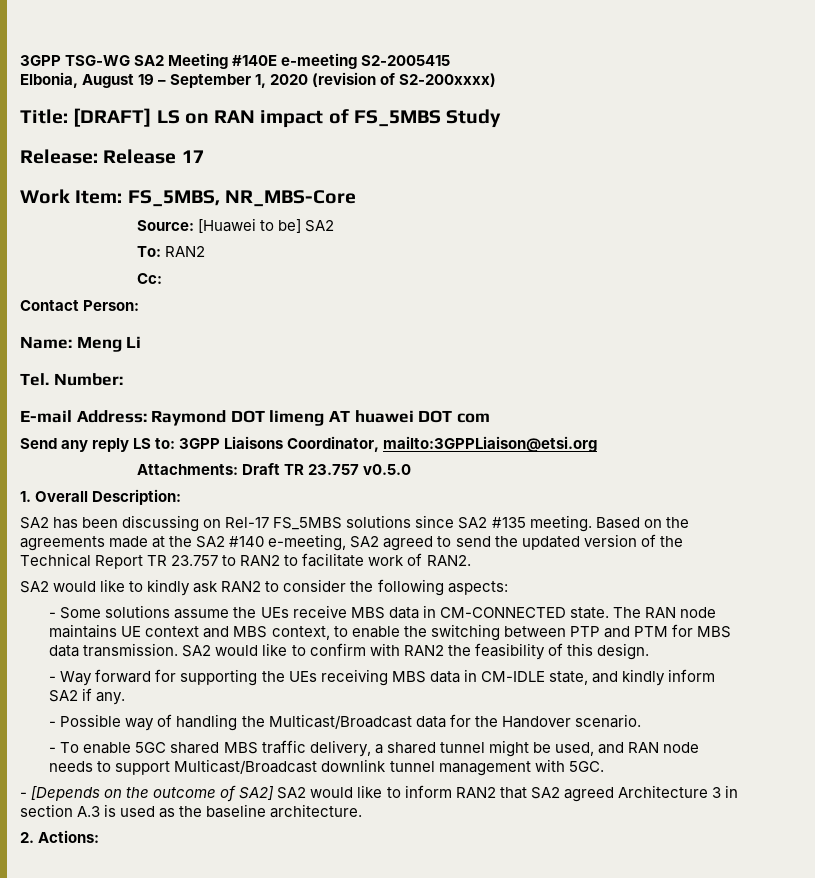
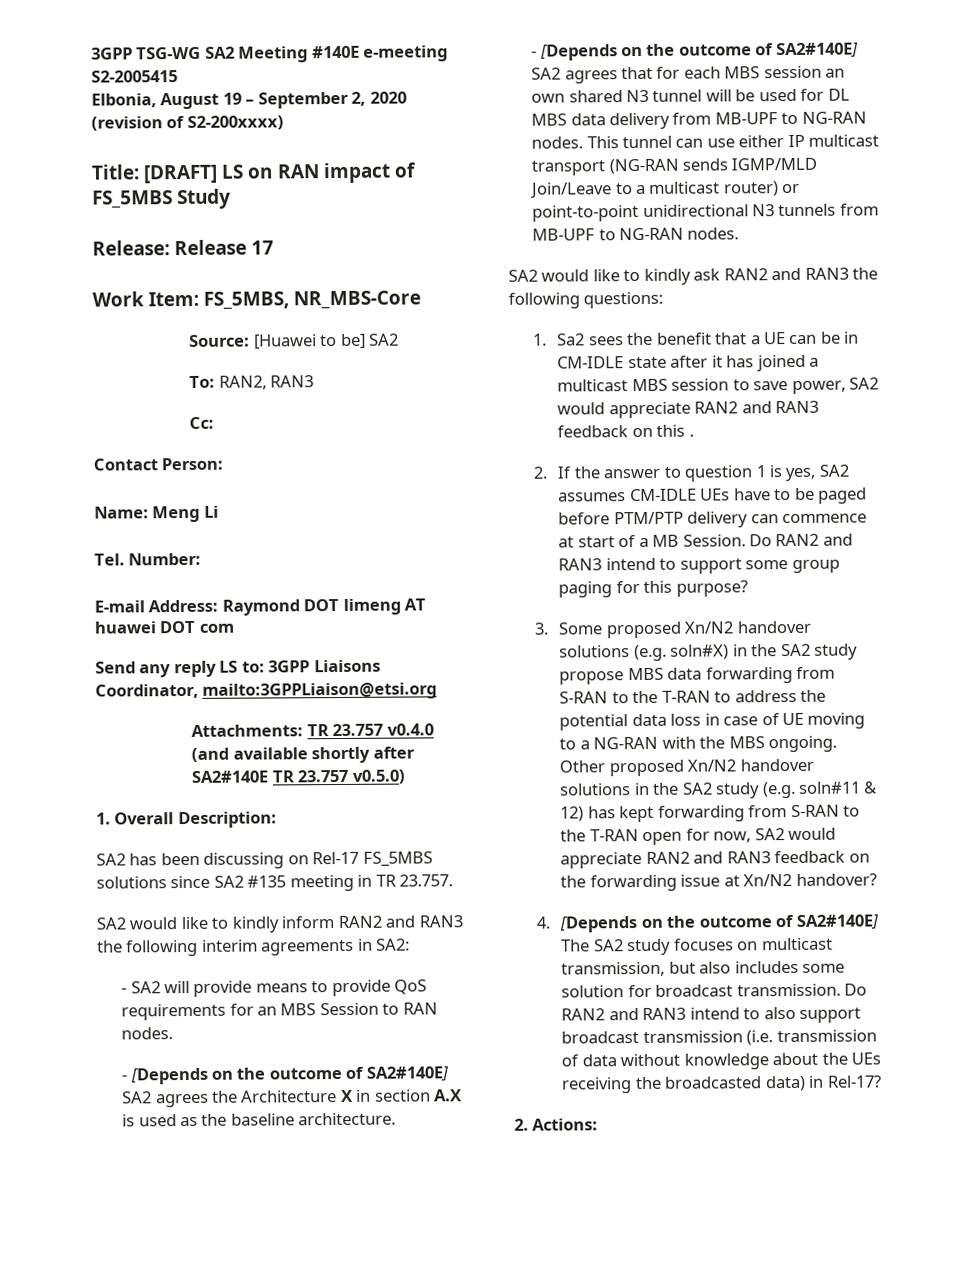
[255,74,267,88] 1, -> [351,91,367,106] 2,
[165,246,206,257] RAN2 -> [218,375,315,390] RAN2, RAN3
[242,463,412,475] Draft TR 23.757 v0.5.0 -> [306,723,434,737] [191,746,415,764] [191,769,406,784] TR 23.757 v0.4.0 (and available shortly after SA2#140E TR 23.757 v0.5.0)
[529,515,689,532] [20,534,683,551] [20,553,471,569] meeting. Based on the agreements made at the SA2 #140 e-meeting, SA2 agreed to send the updated version of the Technical Report TR 23.757 to RAN2 to facilitate work of RAN2. -> [289,874,454,892] [96,915,463,933] [97,938,411,957] [121,979,428,997] [121,1002,438,1021] [121,1027,174,1040] [121,1066,449,1085] [122,1089,463,1108] [122,1112,397,1127] [531,42,859,61] [531,65,846,84] [531,88,850,103] [531,111,867,130] [531,134,880,149] [531,157,818,176] [530,181,801,199] [532,203,879,222] [532,227,740,241] meeting in TR 23.757. // SA2 would like to kindly inform RAN2 and RAN3 the following interim agreements in SA2: // - SA2 will provide means to provide QoS requirements for an MBS Session to RAN nodes. // - [Depends on the outcome of SA2#140E] SA2 agrees the Architecture X in section A.X is used as the baseline architecture. // - [Depends on the outcome of SA2#140E] SA2 agrees that for each MBS session an own shared N3 tunnel will be used for DL MBS data delivery from MB-UPF to NG-RAN nodes. This tunnel can use either IP multicast transport (NG-RAN sends IGMP/MLD Join/Leave to a multicast router) or point-to-point unidirectional N3 tunnels from MB-UPF to NG-RAN nodes.
[265,579,508,596] [49,605,716,619] [49,624,731,641] [49,643,649,660] [49,669,715,686] [49,688,126,705] [49,714,641,731] [49,740,700,757] [49,759,604,776] [20,785,738,802] [20,804,363,818] to consider the following aspects: // - Some solutions assume the UEs receive MBS data in CM-CONNECTED state. The RAN node maintains UE context and MBS context, to enable the switching between PTP and PTM for MBS data transmission. SA2 would like to confirm with RAN2 the feasibility of this design. // - Way forward for supporting the UEs receiving MBS data in CM-IDLE state, and kindly inform SA2 if any. // - Possible way of handling the Multicast/Broadcast data for the Handover scenario. // - To enable 5GC shared MBS traffic delivery, a shared tunnel might be used, and RAN node needs to support Multicast/Broadcast downlink tunnel management with 5GC. // - [Depends on the outcome of SA2] SA2 would like to inform RAN2 that SA2 agreed Architecture 3 in section A.3 is used as the baseline architecture. -> [771,267,879,281] [508,291,664,309] [533,331,860,346] [557,354,819,372] [557,377,879,394] [557,400,820,419] [557,424,694,438] [533,464,849,482] [558,487,867,504] [558,511,868,528] [558,533,853,548] [558,557,840,574] [558,580,748,598] [534,620,812,639] [559,643,858,662] [559,666,836,685] [559,689,826,704] [559,712,866,731] [559,735,837,753] [559,758,814,777] [560,781,879,799] [560,804,860,823] [560,827,836,845] [560,850,870,869] [560,873,877,892] [536,914,879,933] [561,937,833,956] [561,960,846,977] [561,983,868,998] [561,1006,861,1023] [561,1029,877,1046] [561,1052,881,1070] [561,1075,882,1094] and RAN3 the following questions: // 1. Sa2 sees the benefit that a UE can be in CM-IDLE state after it has joined a multicast MBS session to save power, SA2 would appreciate RAN2 and RAN3 feedback on this . // 2. If the answer to question 1 is yes, SA2 assumes CM-IDLE UEs have to be paged before PTM/PTP delivery can commence at start of a MB Session. Do RAN2 and RAN3 intend to support some group paging for this purpose? // 3. Some proposed Xn/N2 handover solutions (e.g. soln#X) in the SA2 study propose MBS data forwarding from S-RAN to the T-RAN to address the potential data loss in case of UE moving to a NG-RAN with the MBS ongoing. Other proposed Xn/N2 handover solutions in the SA2 study (e.g. soln#11 & 12) has kept forwarding from S-RAN to the T-RAN open for now, SA2 would appreciate RAN2 and RAN3 feedback on the forwarding issue at Xn/N2 handover? // 4. [Depends on the outcome of SA2#140E] The SA2 study focuses on multicast transmission, but also includes some solution for broadcast transmission. Do RAN2 and RAN3 intend to also support broadcast transmission (i.e. transmission of data without knowledge about the UEs receiving the broadcasted data) in Rel-17?

